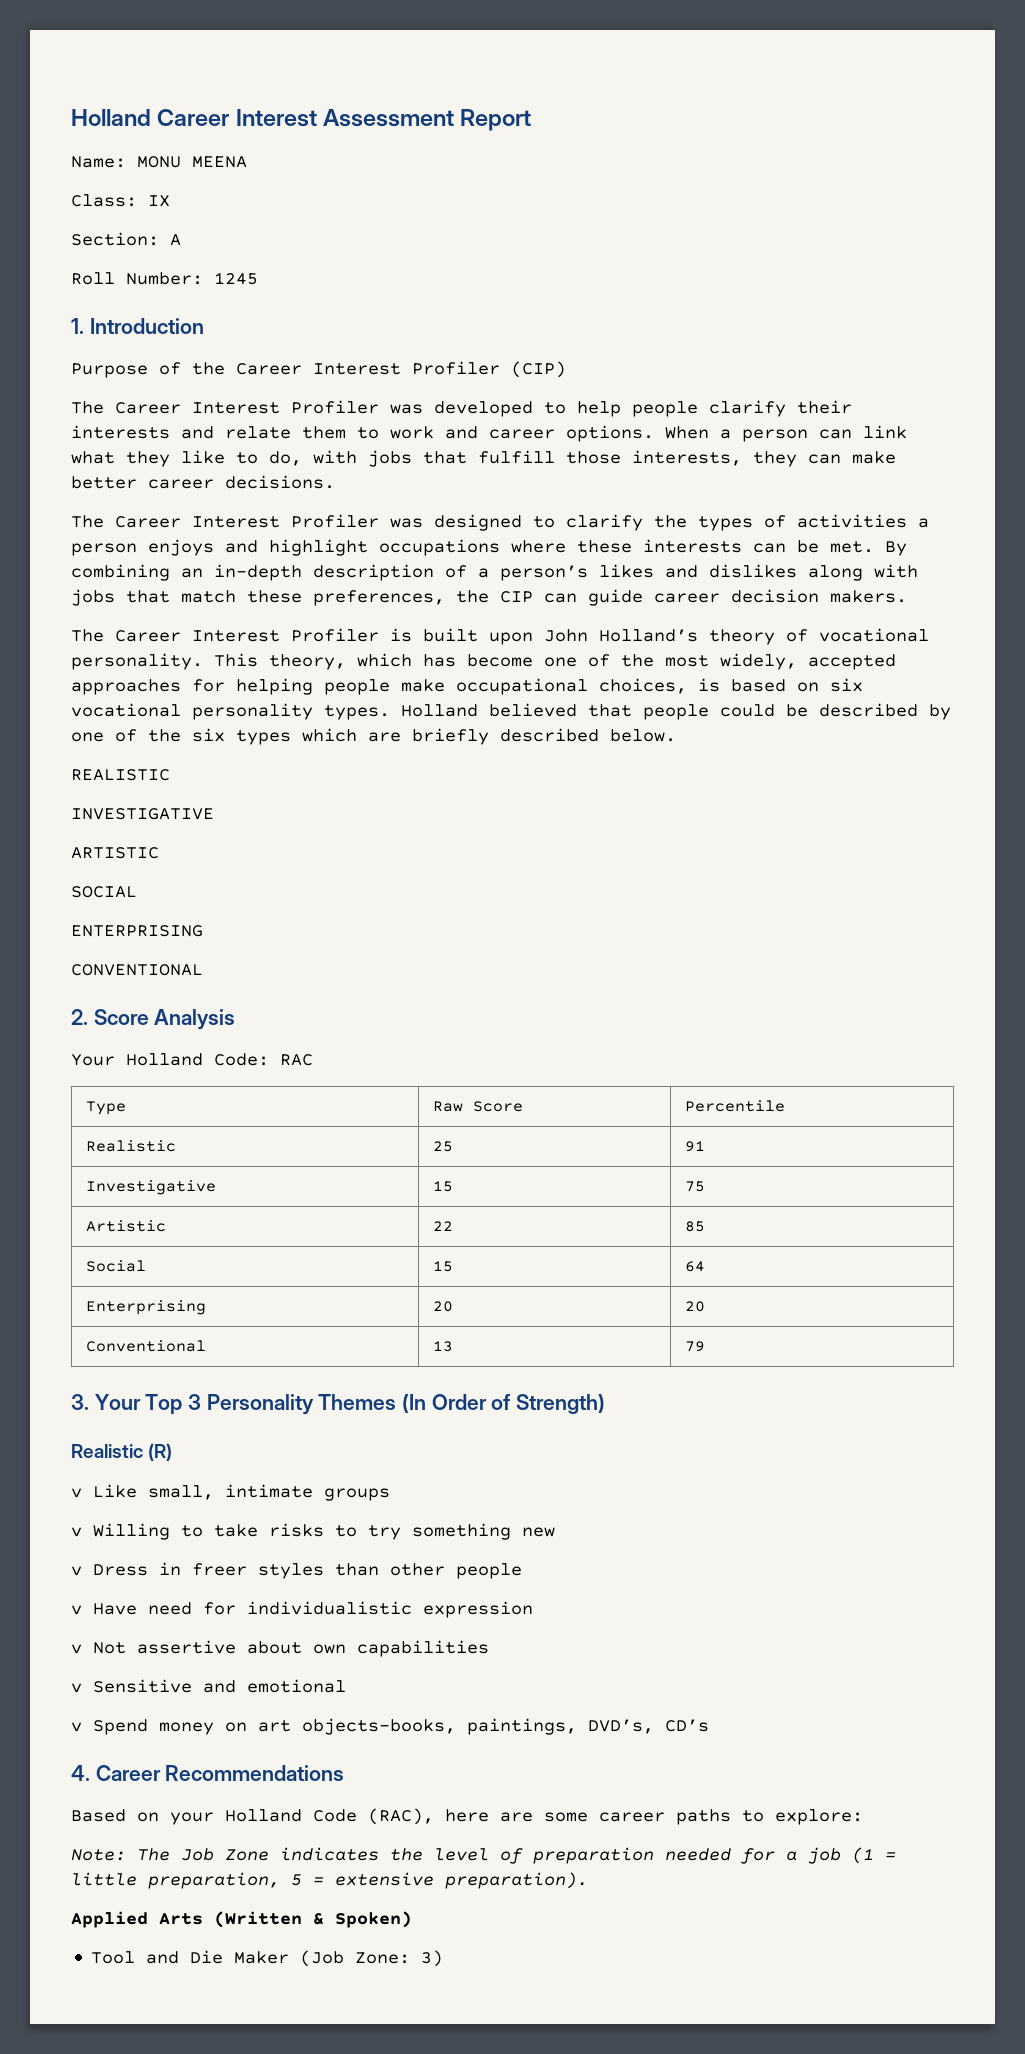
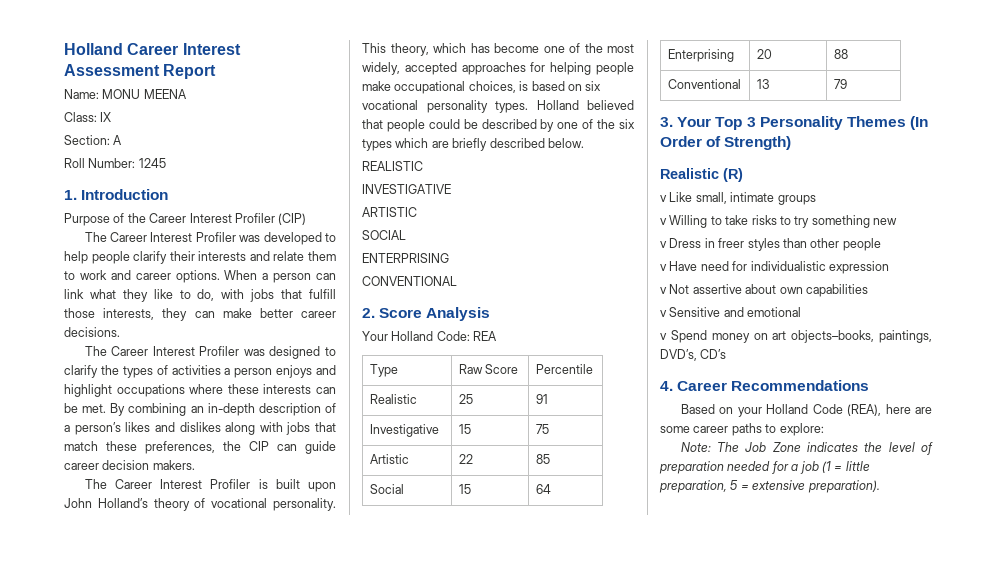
[280,1054,313,1066] RAC -> [473,331,498,341] REA
[684,1301,705,1312] 20 -> [833,49,848,59] 88
[368,1808,434,1825] (RAC), -> [847,404,882,416] (REA),
[71,1911,412,1928] [91,1950,444,1967] // Applied Arts (Written & Spoken) // Tool and Die Maker (Job Zone: 3) -> (880, 486) none

